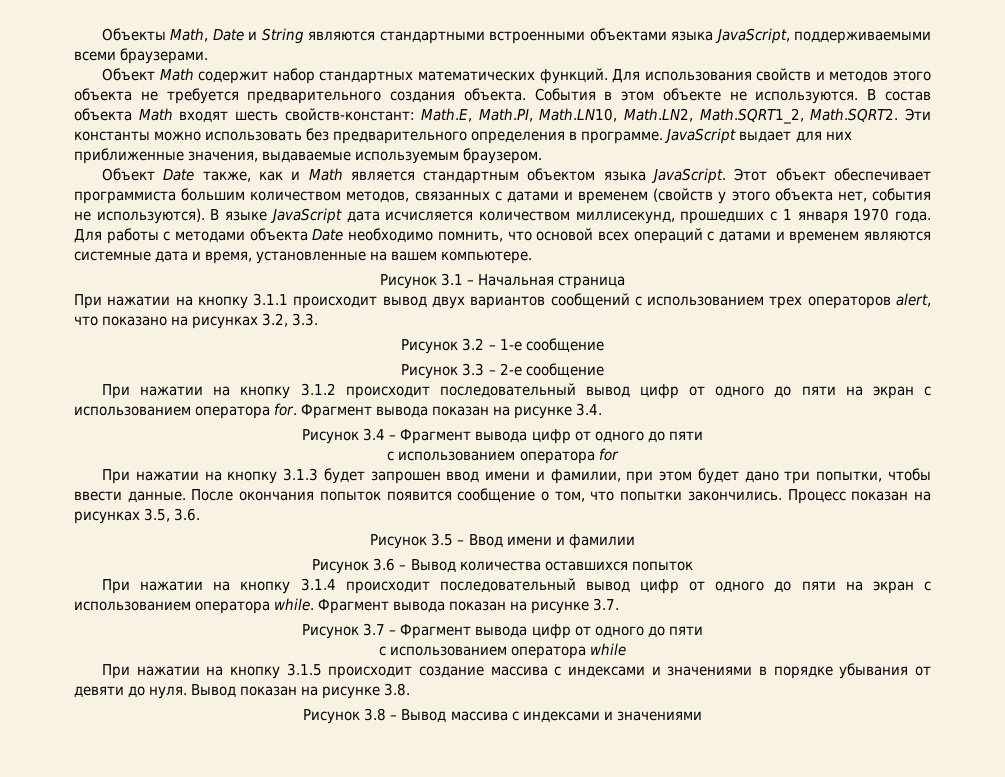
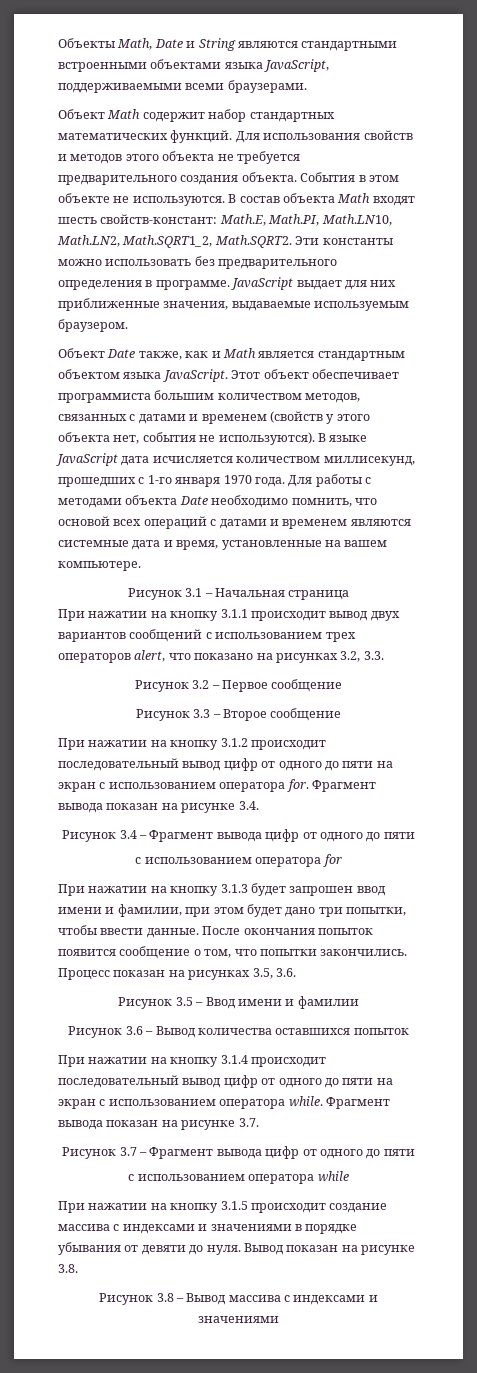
[782,209,792,220] 1 -> [147,475,172,484] 1-го
[499,339,522,351] 1-е -> [221,680,268,692] Первое
[499,363,522,376] 2-е -> [222,709,267,721] Второе

